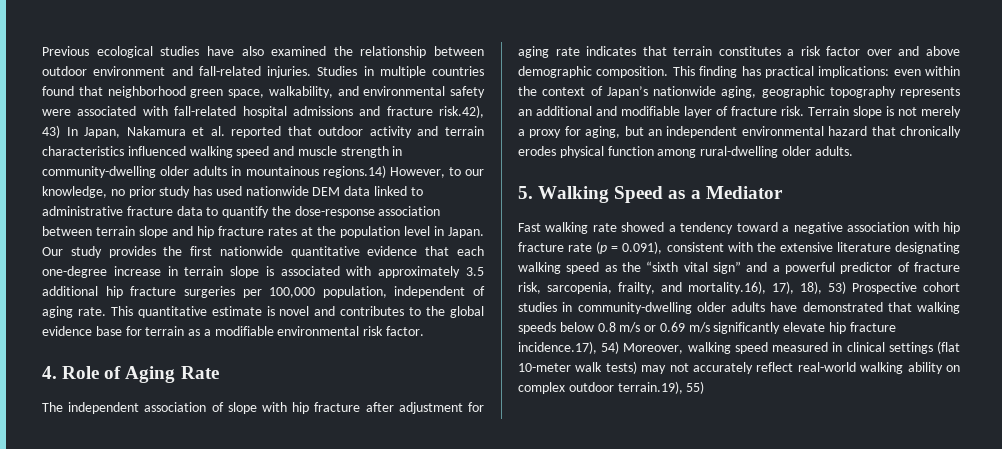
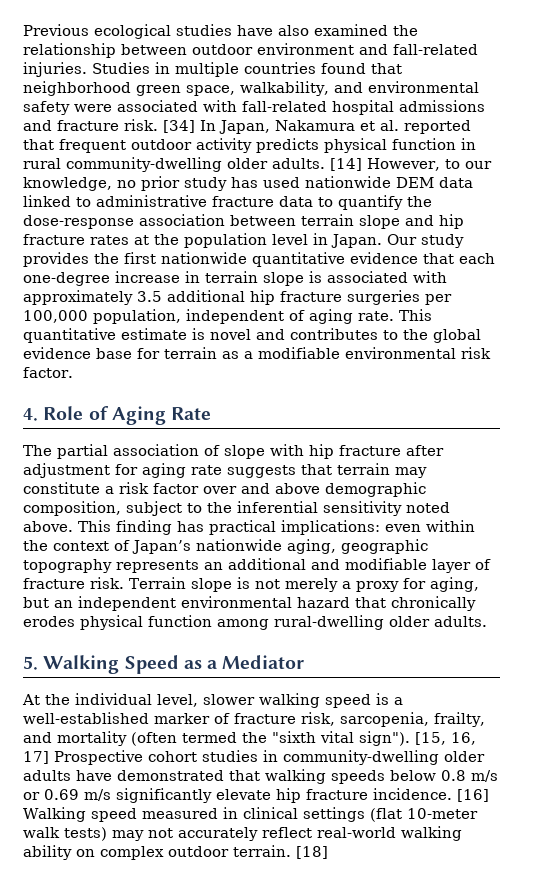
[439,105,484,118] [42,125,60,138] risk.42), 43) -> [124,119,195,133] risk. [34]
(312, 131) none -> [59,139,126,153] frequent
[417,126,484,136] [42,146,403,158] [42,165,386,178] and terrain characteristics influenced walking speed and muscle strength in community-dwelling older adults in mountainous regions.14) -> [256,138,476,153] [23,157,362,172] predicts physical function in rural community-dwelling older adults. [14]
[68,402,140,414] independent -> [57,444,108,459] partial
[586,46,637,56] indicates -> [227,465,296,478] suggests
[718,46,781,56] constitutes -> [395,467,427,478] [23,482,100,494] may constitute
[596,66,669,78] composition. -> [23,501,450,516] [23,521,73,532] composition, subject to the inferential sensitivity noted above.
[518,222,960,234] [518,241,960,254] [518,261,893,274] Fast walking rate showed a tendency toward a negative association with hip fracture rate (p = 0.091), consistent with the extensive literature designating walking speed as the “sixth vital sign” and a powerful predictor -> [22,693,403,708] [23,712,210,724] At the individual level, slower walking speed is a well-established marker
[688,281,846,294] mortality.16), 17), 18), 53) -> [57,731,476,746] [23,751,49,764] mortality (often termed the "sixth vital sign"). [15, 16, 17]
[518,341,731,354] incidence.17), 54) Moreover, walking -> [373,788,489,802] [23,807,86,822] incidence. [16] Walking
[617,381,705,394] terrain.19), 55) -> [233,845,328,859] terrain. [18]

